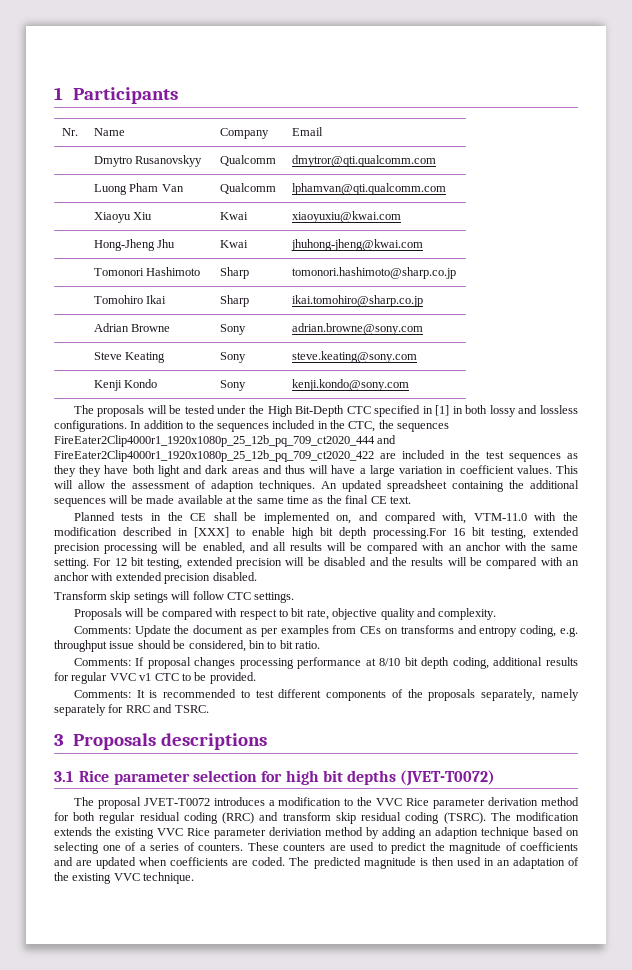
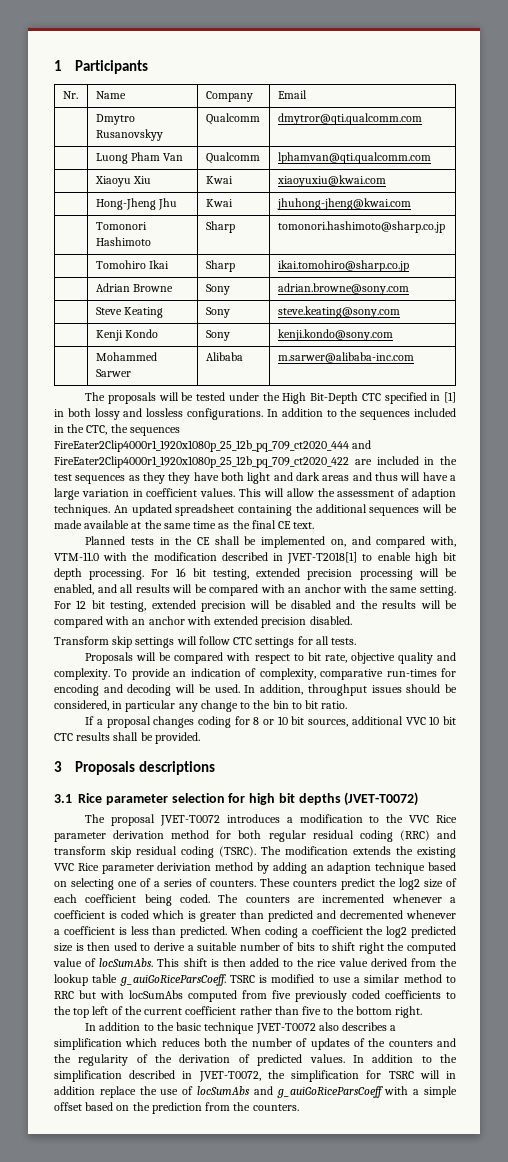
(409, 385) none -> [95,352,157,361] [95,369,131,377] [205,352,243,361] [277,352,414,363] // | Mohammed Sarwer | Alibaba | m.sarwer@alibaba-inc.com
[194,527,229,538] [XXX] -> [287,552,358,564] JVET-T2018[1]
[373,528,447,539] processing.For -> [89,569,169,580] processing. For
[133,592,168,603] setings -> [135,637,175,648] settings
[254,592,295,603] settings. -> [255,636,357,648] settings for all tests.
[73,625,578,637] [54,640,320,652] [73,657,578,669] [54,672,256,684] [73,689,579,701] [54,704,209,716] // Comments: Update the document as per examples from CEs on transforms and entropy coding, e.g. throughput issue should be considered, bin to bit ratio. // Comments: If proposal changes processing performance at 8/10 bit depth coding, additional results for regular VVC v1 CTC to be provided. // Comments: It is recommended to test different components of the proposals separately, namely separately for RRC and TSRC. -> [114,668,456,680] [54,684,457,696] [54,700,348,712] [85,716,456,728] [54,732,200,744] To provide an indication of complexity, comparative run-times for encoding and decoding will be used. In addition, throughput issues should be considered, in particular any change to the bin to bit ratio. // If a proposal changes coding for 8 or 10 bit sources, additional VVC 10 bit CTC results shall be provided.
[329,842,578,854] [54,857,579,869] [54,872,195,884] are used to predict the magnitude of coefficients and are updated when coefficients are coded. The predicted magnitude is then used in an adaptation of the existing VVC technique. -> [341,878,457,890] [54,894,456,906] [54,910,456,922] [54,926,456,938] [54,942,457,954] [53,958,458,967] [54,974,456,986] [54,990,456,1002] [54,1006,423,1018] [85,1022,397,1034] [54,1038,457,1050] [54,1054,458,1066] [54,1070,456,1082] [54,1086,458,1098] [54,1102,299,1114] predict the log2 size of each coefficient being coded. The counters are incremented whenever a coefficient is coded which is greater than predicted and decremented whenever a coefficient is less than predicted. When coding a coefficient the log2 predicted size is then used to derive a suitable number of bits to shift right the computed value of locSumAbs. This shift is then added to the rice value derived from the lookup table g_auiGoRiceParsCoeff. TSRC is modified to use a similar method to RRC but with locSumAbs computed from five previously coded coefficients to the top left of the current coefficient rather than five to the bottom right. // In addition to the basic technique JVET-T0072 also describes a simplification which reduces both the number of updates of the counters and the regularity of the derivation of predicted values. In addition to the simplification described in JVET-T0072, the simplification for TSRC will in addition replace the use of locSumAbs and g_auiGoRiceParsCoeff with a simple offset based on the prediction from the counters.

